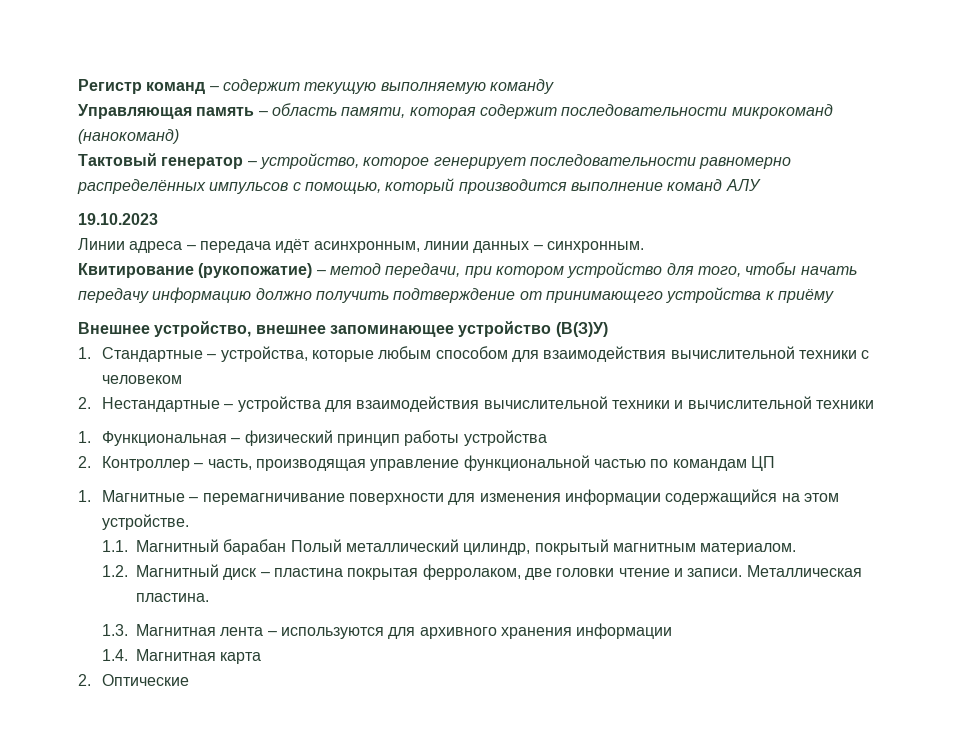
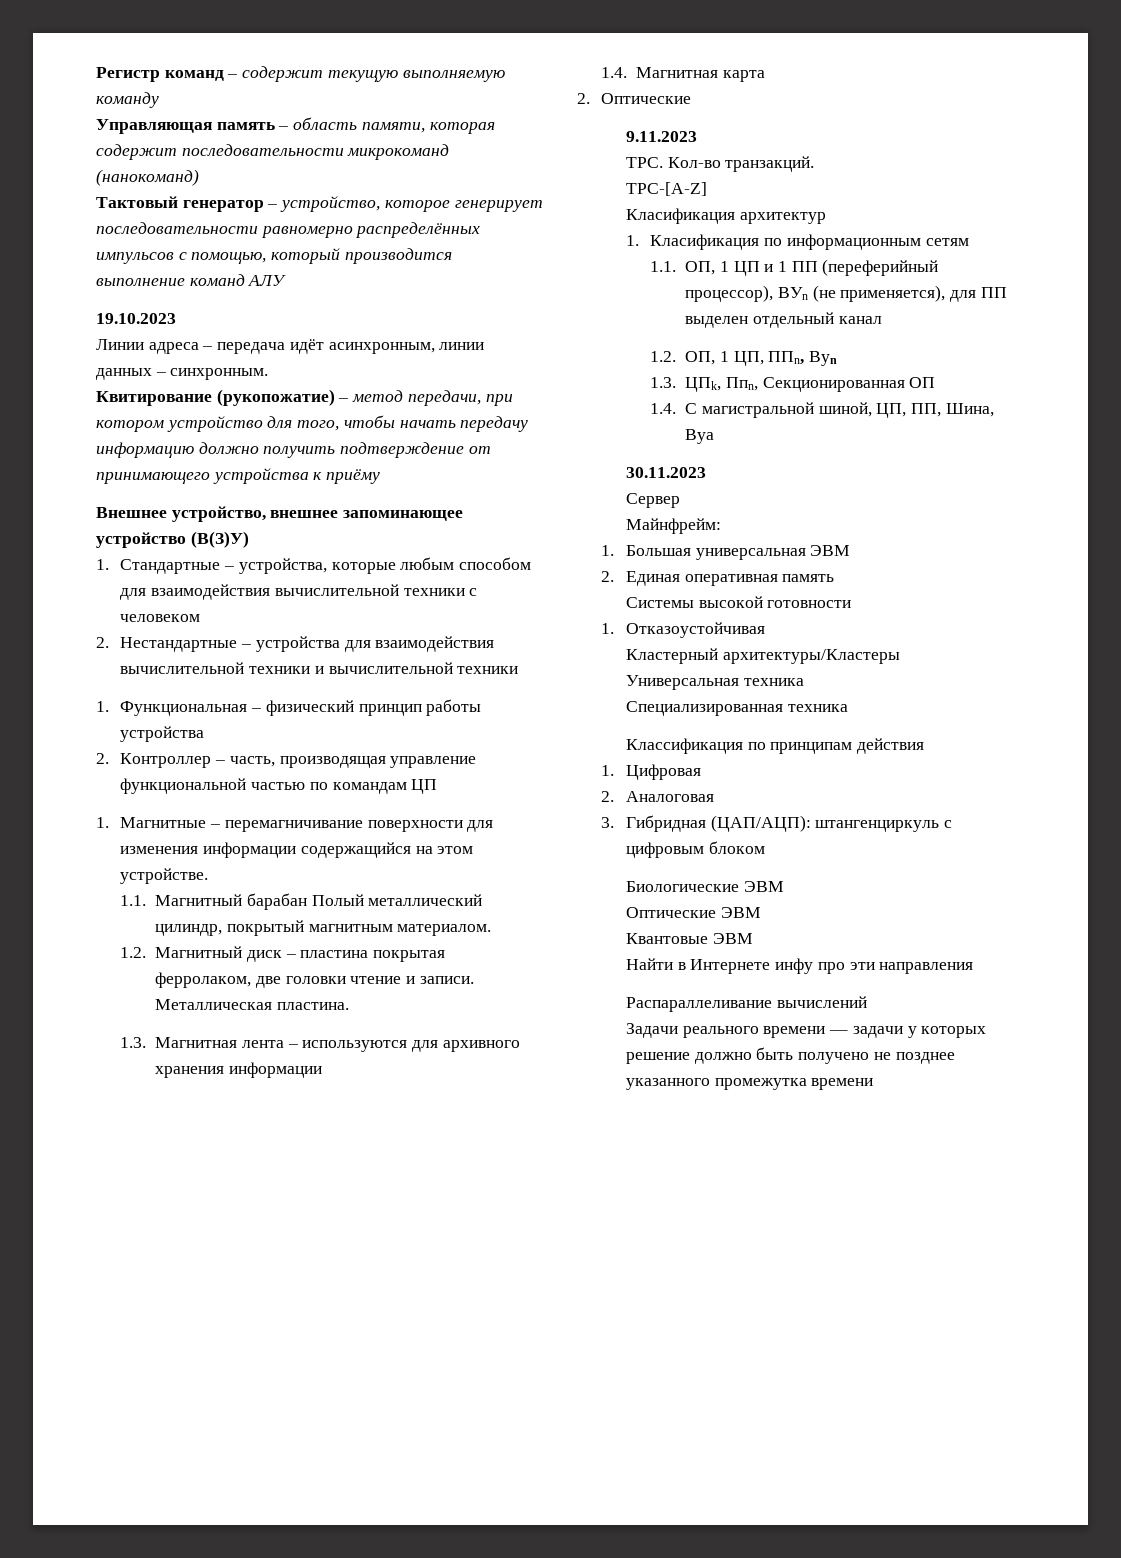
(190, 680) none -> [625,131,697,142] [625,156,815,172] [625,182,707,196] [625,208,826,224] [625,234,969,250] [650,259,939,276] [685,285,1007,302] [685,312,882,328] [650,351,838,366] [650,377,936,392] [650,402,994,418] [685,429,715,444] [625,467,706,478] [625,493,680,508] [625,518,721,534] [601,545,851,560] [601,571,835,586] [625,596,852,608] [601,622,765,638] [625,648,900,664] [625,675,804,690] [625,701,848,716] [625,738,925,754] [601,764,701,780] [601,791,714,802] [601,815,953,832] [625,841,765,858] [625,881,784,892] [625,907,761,918] [625,933,753,944] [625,958,974,974] [625,996,867,1012] [625,1023,987,1038] [625,1047,955,1064] [625,1078,874,1090] // 9.11.2023 // TPC. Кол-во транзакций. // TPC-[A-Z] // Класификация архитектур // 1. Класификация по информационным сетям // 1.1. ОП, 1 ЦП и 1 ПП (переферийный процессор), ВУn (не применяется), для ПП выделен отдельный канал // 1.2. ОП, 1 ЦП, ППn, Вуn // 1.3. ЦПk, Ппn, Секционированная ОП // 1.4. С магистральной шиной, ЦП, ПП, Шина, Вуа // 30.11.2023 // Сервер // Майнфрейм: // 1. Большая универсальная ЭВМ // 2. Единая оперативная память // Системы высокой готовности // 1. Отказоустойчивая // Кластерный архитектуры/Кластеры // Универсальная техника // Специализированная техника // Классификация по принципам действия // 1. Цифровая // 2. Аналоговая // 3. Гибридная (ЦАП/АЦП): штангенциркуль с цифровым блоком // Биологические ЭВМ // Оптические ЭВМ // Квантовые ЭВМ // Найти в Интернете инфу про эти направления // Распараллеливание вычислений // Задачи реального времени — задачи у которых решение должно быть получено не позднее указанного промежутка времени

